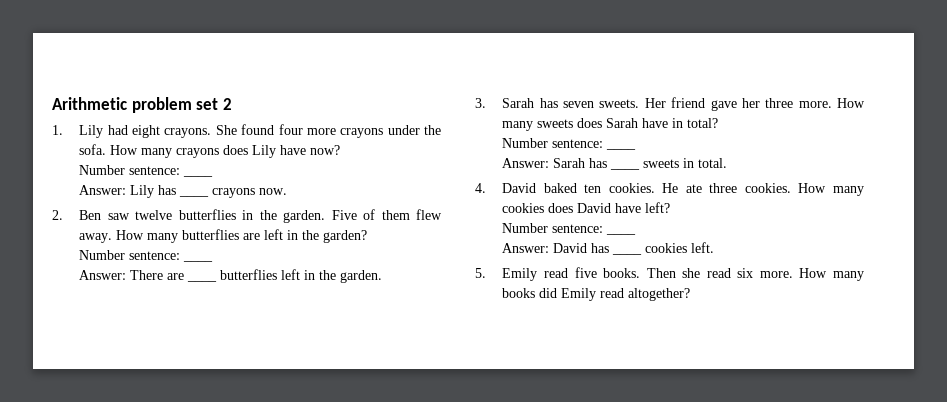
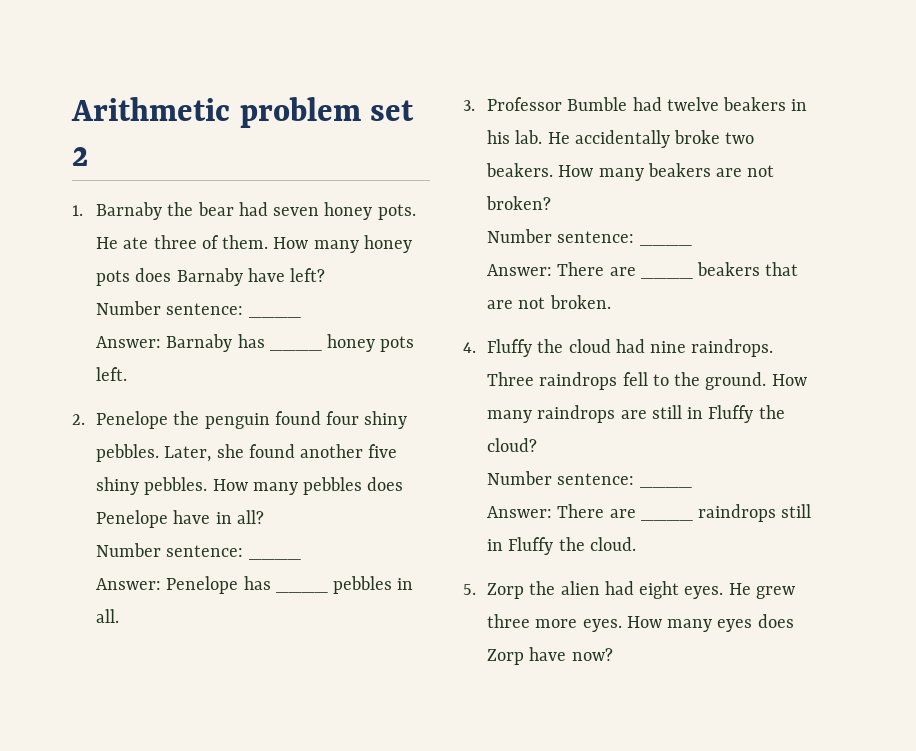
[79,124,441,138] [79,144,341,158] [79,165,181,175] [183,175,214,177] [79,185,177,198] [179,188,288,198] [52,209,442,223] [79,229,368,243] [79,250,181,260] [183,260,214,262] [79,270,185,280] [187,280,218,282] [220,269,383,283] [475,97,865,111] [502,118,719,131] [502,138,604,148] [606,148,637,150] [502,158,608,168] [610,168,641,170] [643,158,728,168] [475,183,864,196] [502,202,671,213] [502,223,604,233] [606,233,637,235] [502,243,610,253] [612,253,643,255] [645,242,715,253] [475,267,864,281] [502,288,691,301] Lily had eight crayons. She found four more crayons under the sofa. How many crayons does Lily have now? // Number sentence: ____ // Answer: Lily has ____ crayons now. // 2. Ben saw twelve butterflies in the garden. Five of them flew away. How many butterflies are left in the garden? // Number sentence: ____ // Answer: There are ____ butterflies left in the garden. // 3. Sarah has seven sweets. Her friend gave her three more. How many sweets does Sarah have in total? // Number sentence: ____ // Answer: Sarah has ____ sweets in total. // 4. David baked ten cookies. He ate three cookies. How many cookies does David have left? // Number sentence: ____ // Answer: David has ____ cookies left. // 5. Emily read five books. Then she read six more. How many books did Emily read altogether? -> [96,202,416,220] [96,235,412,253] [96,268,326,286] [96,301,244,315] [248,315,301,318] [96,334,265,352] [269,334,415,352] [96,367,128,381] [72,411,408,429] [96,444,398,462] [96,477,404,495] [96,510,264,528] [96,543,244,557] [248,557,301,560] [96,576,271,594] [275,576,414,594] [96,609,120,623] [463,97,808,111] [487,130,755,148] [486,163,775,181] [486,196,552,210] [487,229,635,243] [639,243,692,246] [487,262,636,276] [640,276,693,279] [697,262,799,276] [487,295,611,309] [463,339,774,357] [487,372,807,390] [487,405,785,423] [487,438,538,452] [487,471,635,485] [639,485,692,488] [487,504,636,518] [640,504,812,522] [487,537,636,555] [463,581,795,599] [487,614,794,632] [487,647,613,665] Barnaby the bear had seven honey pots. He ate three of them. How many honey pots does Barnaby have left? // Number sentence: ____ // Answer: Barnaby has ____ honey pots left. // 2. Penelope the penguin found four shiny pebbles. Later, she found another five shiny pebbles. How many pebbles does Penelope have in all? // Number sentence: ____ // Answer: Penelope has ____ pebbles in all. // 3. Professor Bumble had twelve beakers in his lab. He accidentally broke two beakers. How many beakers are not broken? // Number sentence: ____ // Answer: There are ____ beakers that are not broken. // 4. Fluffy the cloud had nine raindrops. Three raindrops fell to the ground. How many raindrops are still in Fluffy the cloud? // Number sentence: ____ // Answer: There are ____ raindrops still in Fluffy the cloud. // 5. Zorp the alien had eight eyes. He grew three more eyes. How many eyes does Zorp have now?

